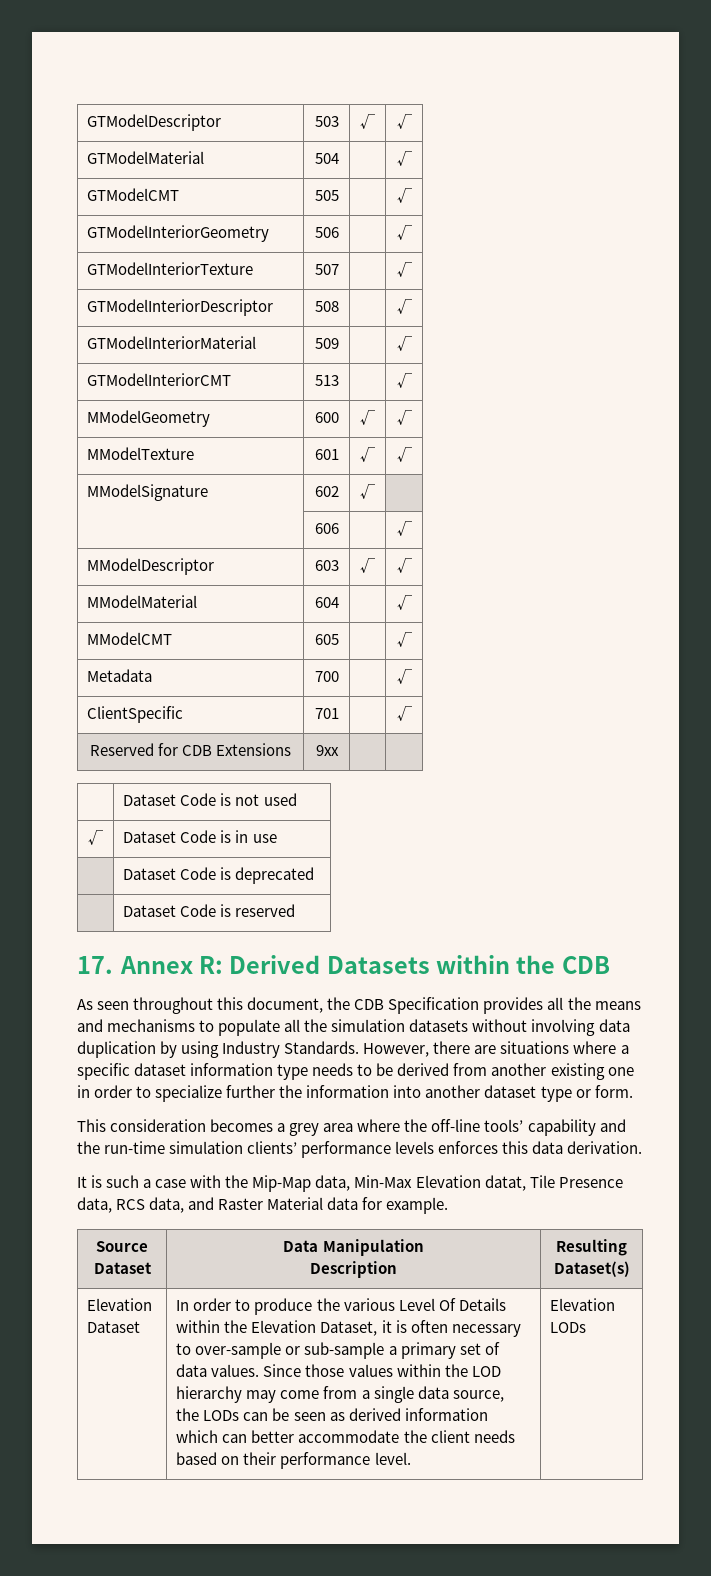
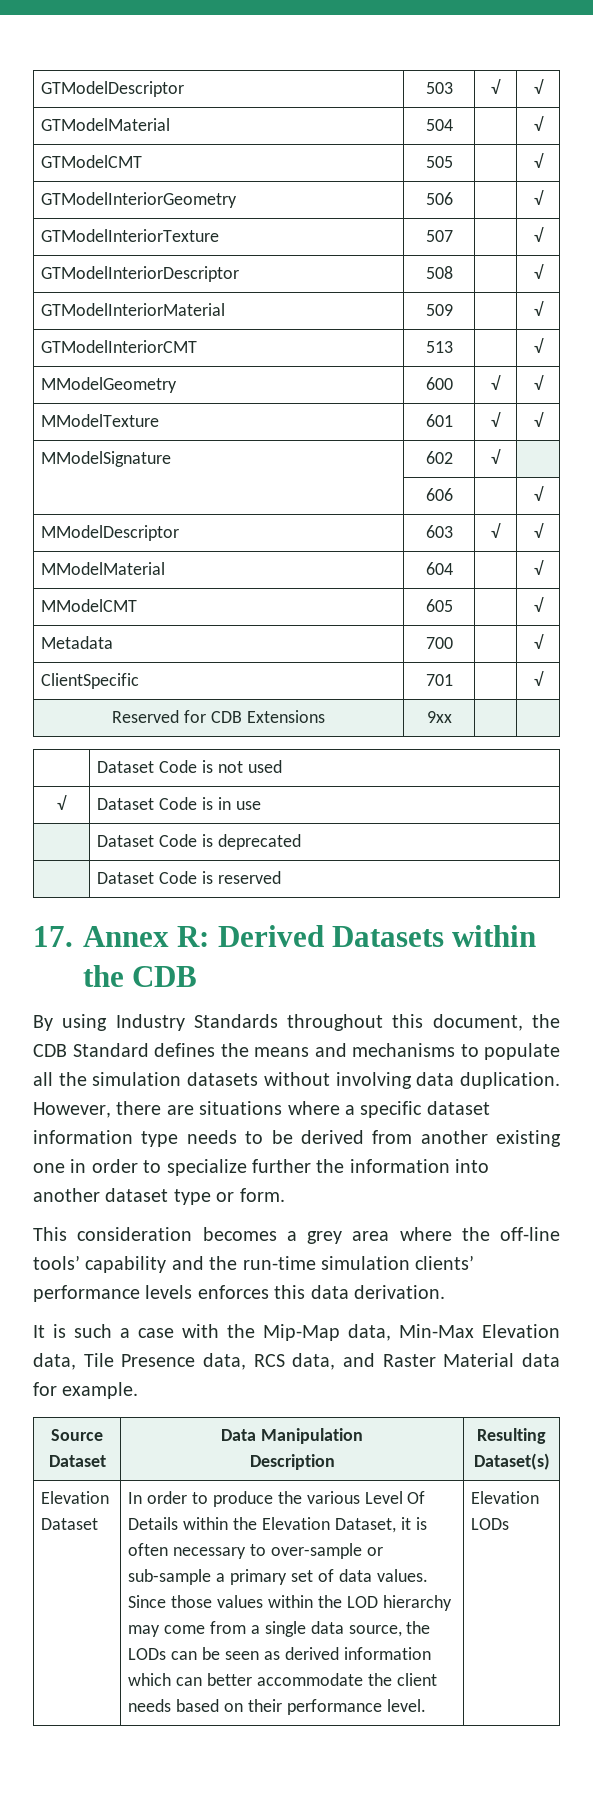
[77,999,130,1010] As seen -> [33,1014,278,1031] By using Industry Standards
[388,997,564,1014] Specification provides all -> [72,1043,215,1057] Standard defines
[77,1041,360,1058] duplication by using Industry Standards. -> [459,1072,560,1089] duplication.
[484,1175,526,1191] datat, -> [33,1353,76,1370] data,

